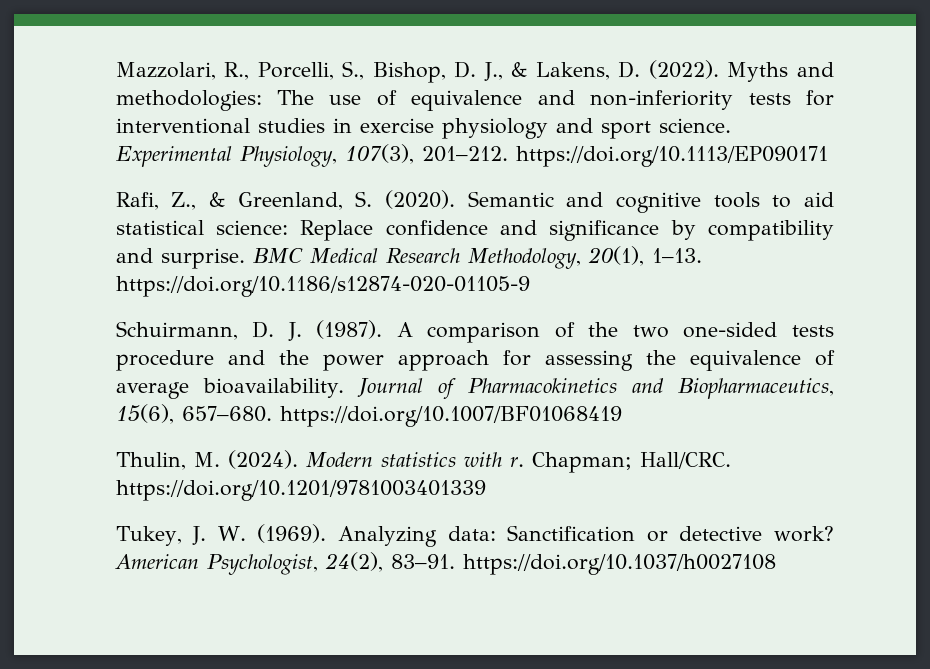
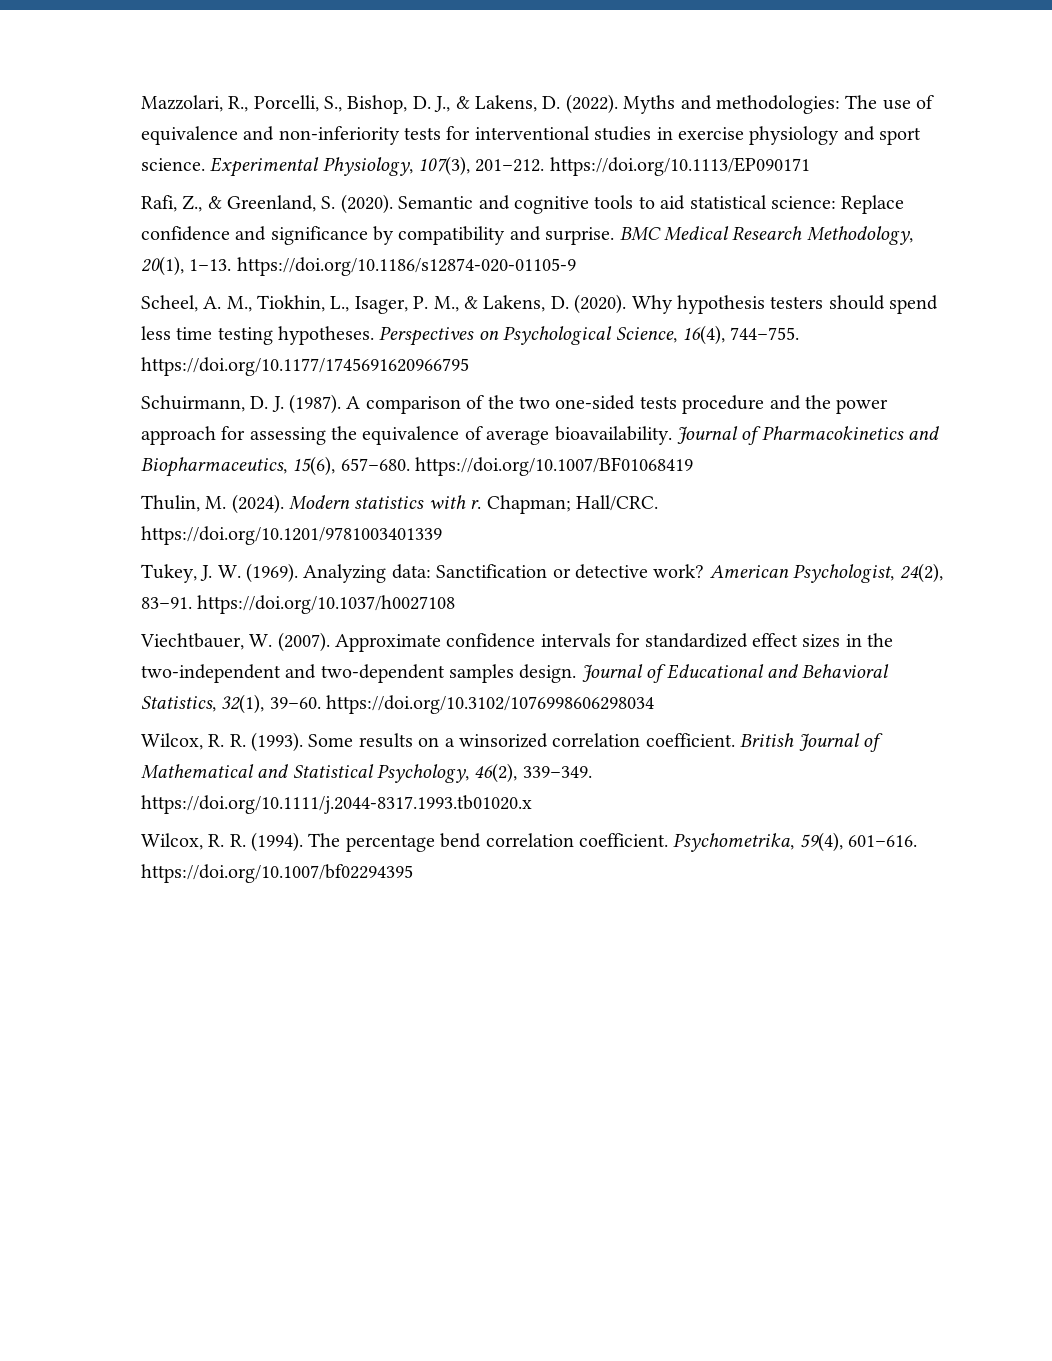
(530, 286) none -> [140,294,939,314] [140,325,800,346] [140,357,469,376] // Scheel, A. M., Tiokhin, L., Isager, P. M., & Lakens, D. (2020). Why hypothesis testers should spend less time testing hypotheses. Perspectives on Psychological Science, 16(4), 744–755. https://doi.org/10.1177/1745691620966795
(776, 564) none -> [139,632,894,652] [140,664,890,683] [140,694,654,714] [140,732,883,752] [140,763,592,783] [140,795,532,814] [140,832,918,852] [140,864,413,883] // Viechtbauer, W. (2007). Approximate confidence intervals for standardized effect sizes in the two-independent and two-dependent samples design. Journal of Educational and Behavioral Statistics, 32(1), 39–60. https://doi.org/10.3102/1076998606298034 // Wilcox, R. R. (1993). Some results on a winsorized correlation coefficient. British Journal of Mathematical and Statistical Psychology, 46(2), 339–349. https://doi.org/10.1111/j.2044-8317.1993.tb01020.x // Wilcox, R. R. (1994). The percentage bend correlation coefficient. Psychometrika, 59(4), 601–616. https://doi.org/10.1007/bf02294395

